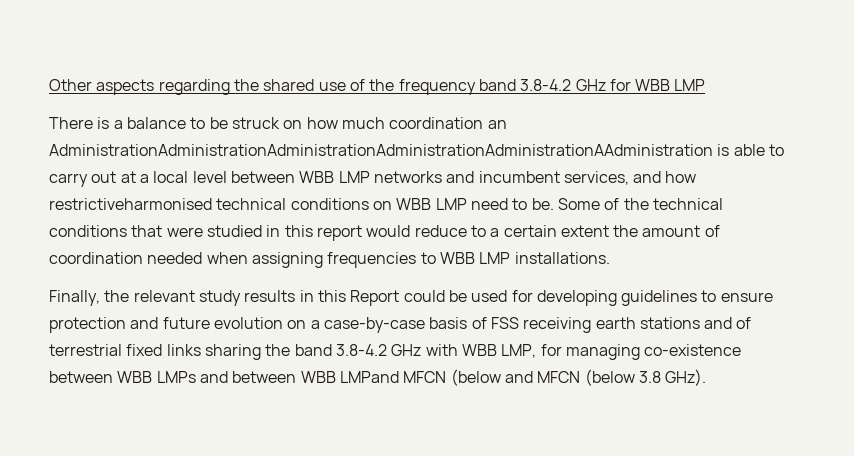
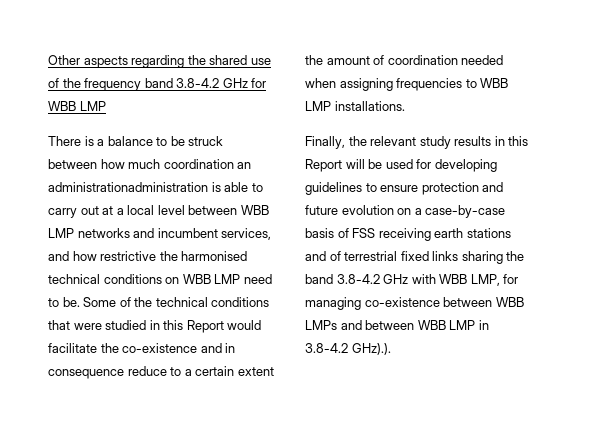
[283,120,303,129] on -> [48,159,97,169] between
[49,144,713,156] AdministrationAdministrationAdministrationAdministrationAdministrationAAdministration -> [48,182,208,192] administrationadministration
[49,198,212,210] restrictiveharmonised -> [100,251,248,261] restrictive the harmonised
[316,225,411,241] report would -> [186,320,262,333] [48,343,236,353] [48,369,124,379] Report would facilitate the co-existence and in consequence
[403,290,445,302] could -> [345,159,365,169] will
[339,369,707,386] LMPand MFCN (below and MFCN (below 3.8 GHz). -> [449,320,489,330] [305,343,391,355] LMP in 3.8-4.2 GHz).).

